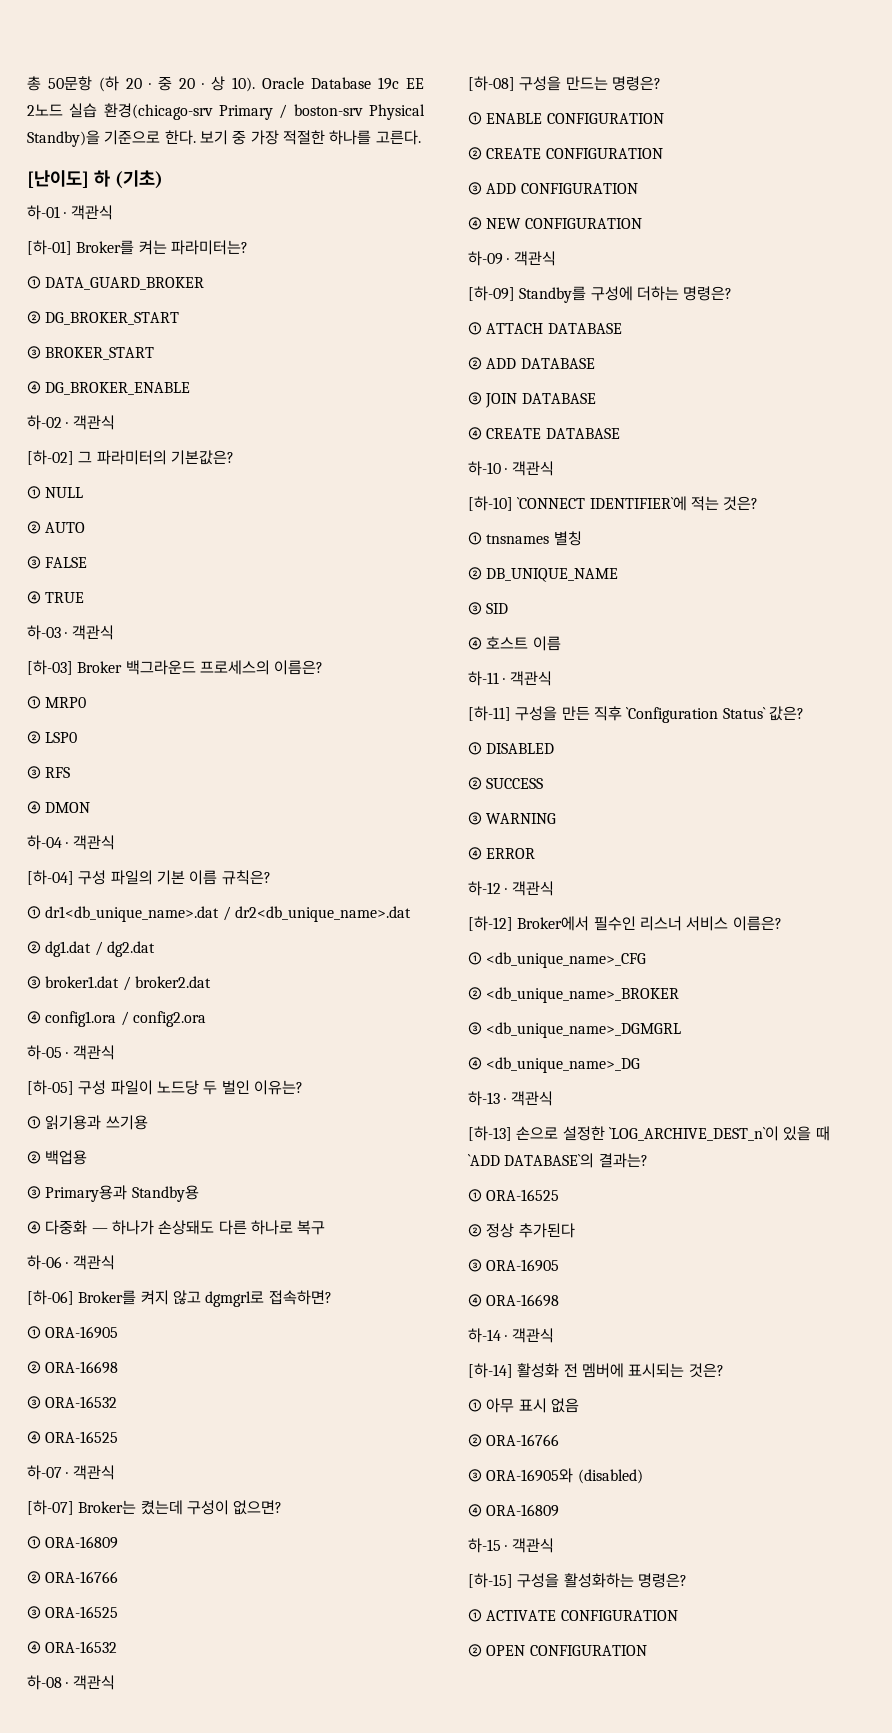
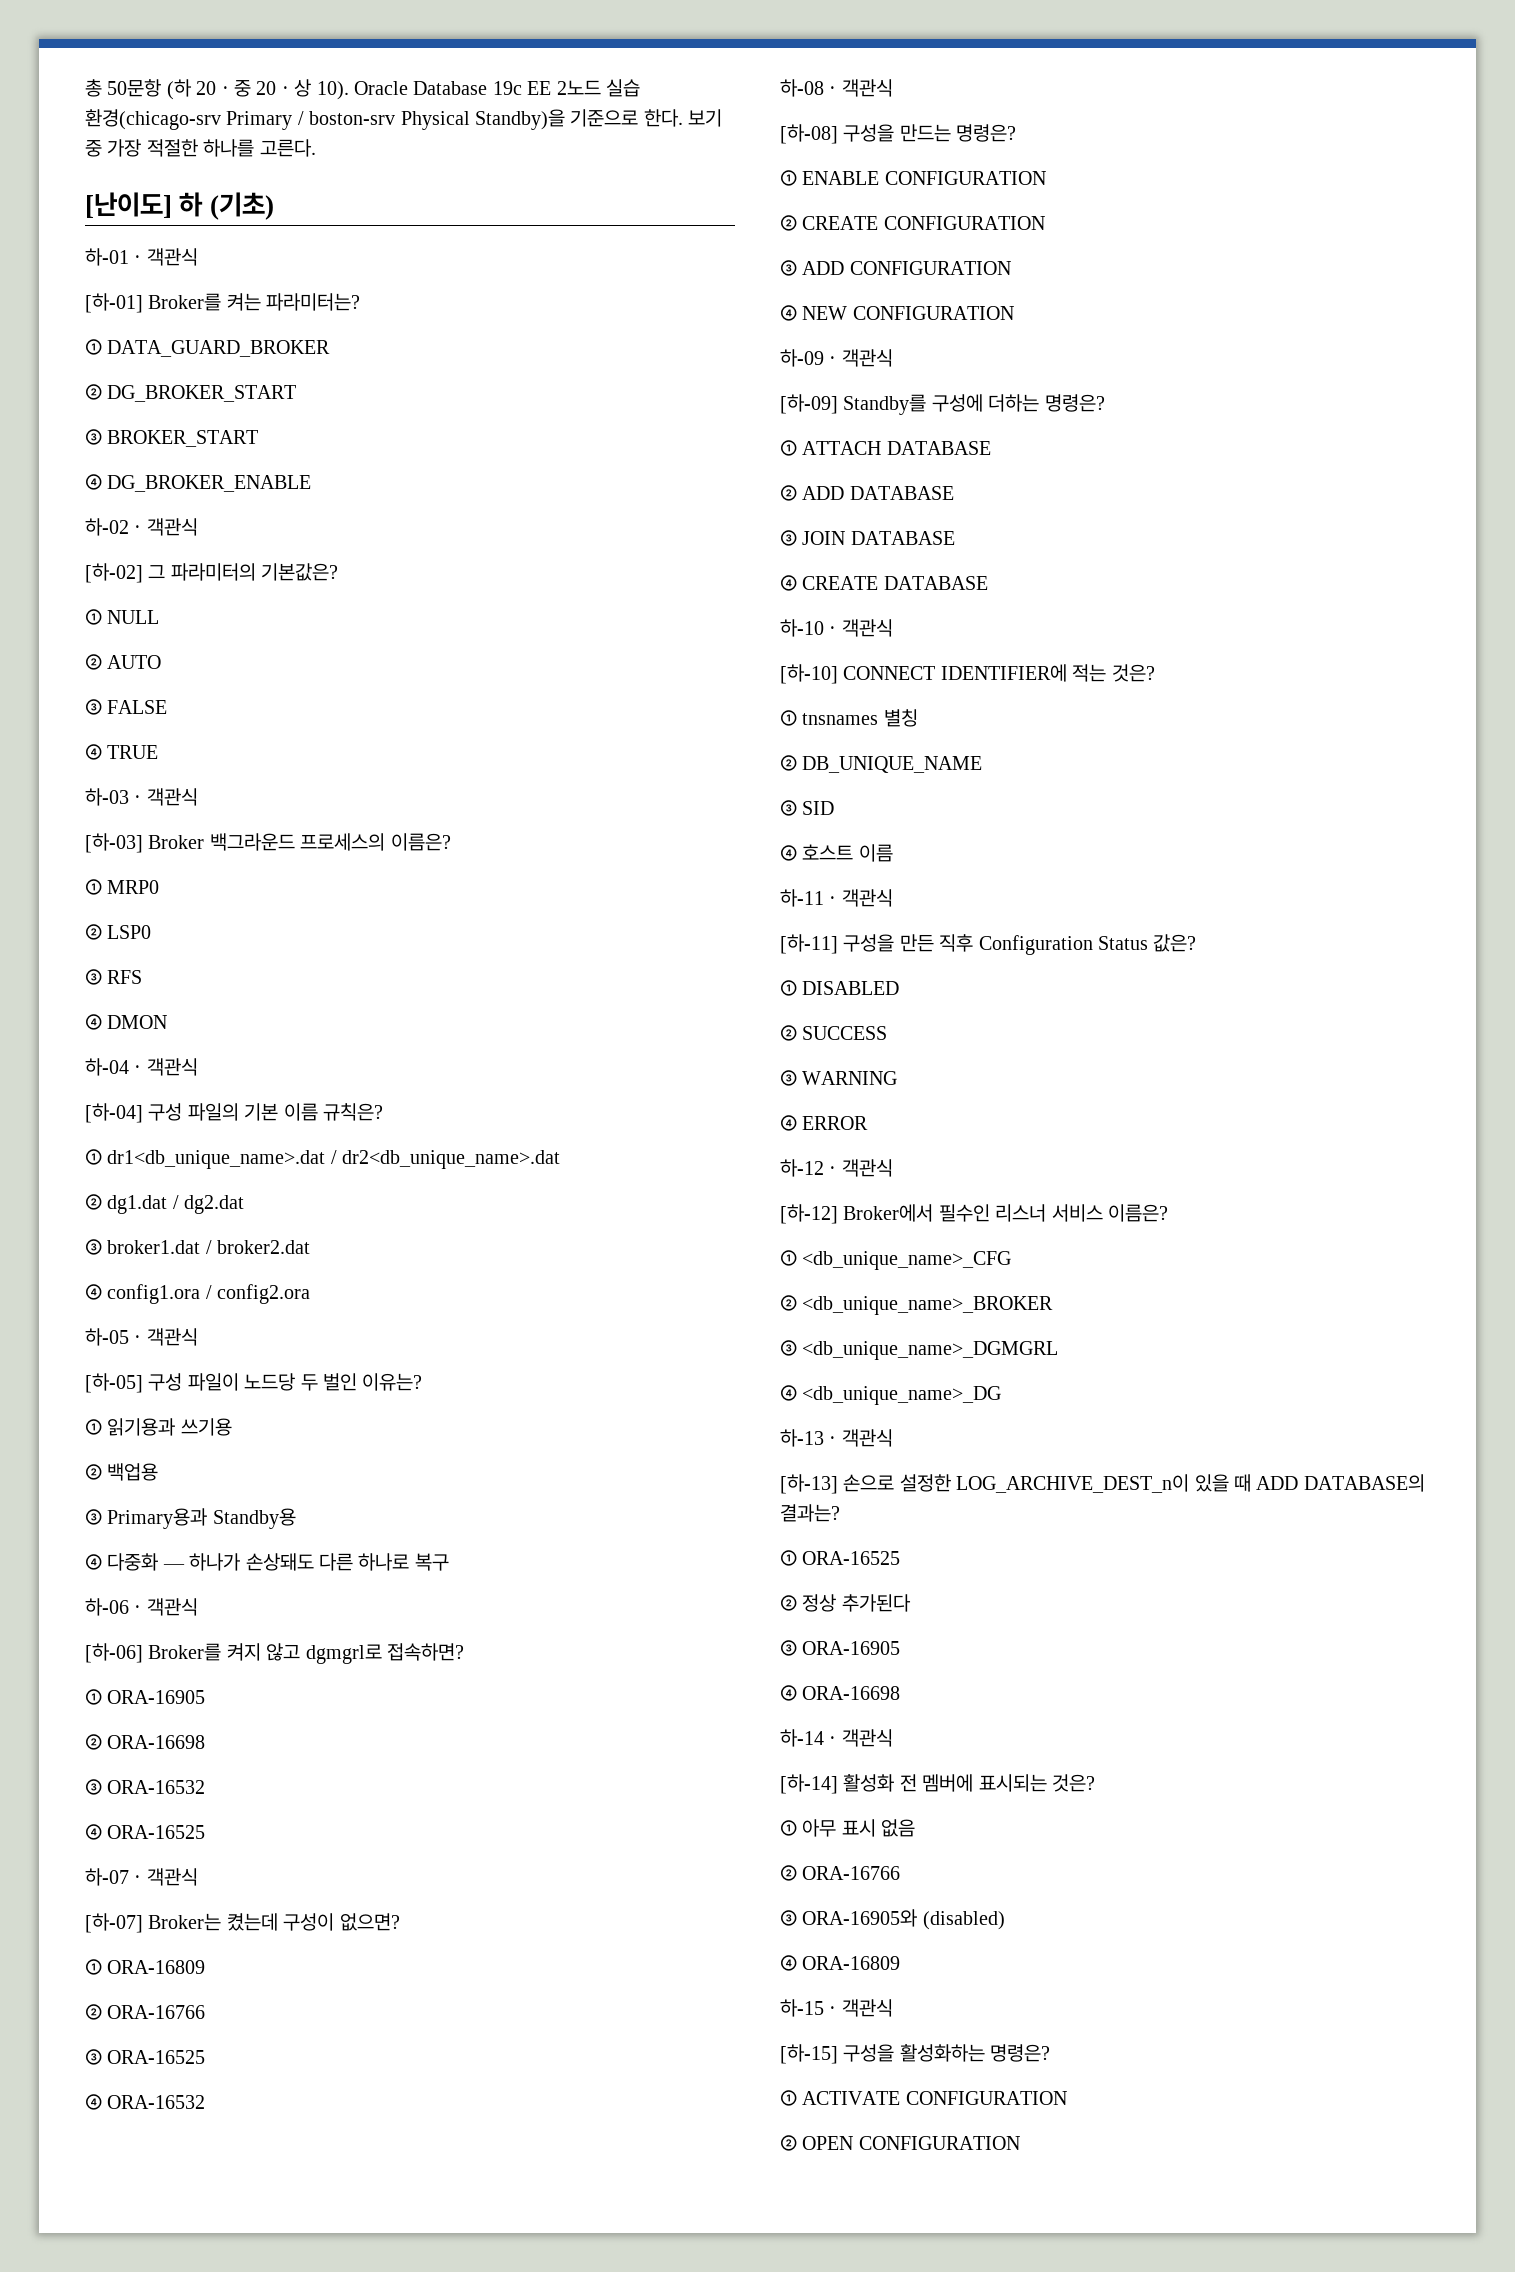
[517,496,687,511] `CONNECT IDENTIFIER`에 -> [843,664,1067,682] CONNECT IDENTIFIER에
[626,707,766,723] `Configuration Status` -> [978,935,1148,955] Configuration Status
[608,1126,779,1141] `LOG_ARCHIVE_DEST_n`이 -> [956,1474,1190,1493] LOG_ARCHIVE_DEST_n이
[468,1153,595,1168] `ADD DATABASE`의 -> [1256,1474,1425,1492] ADD DATABASE의

